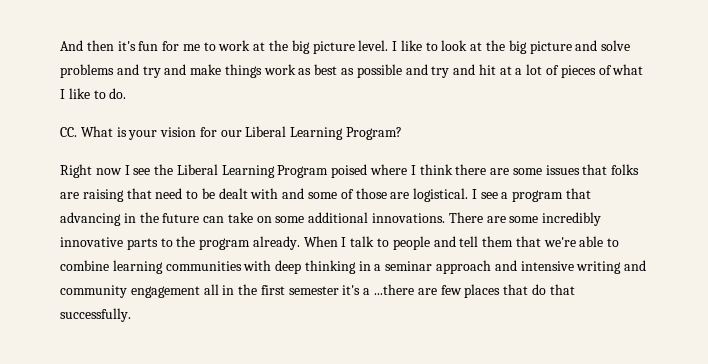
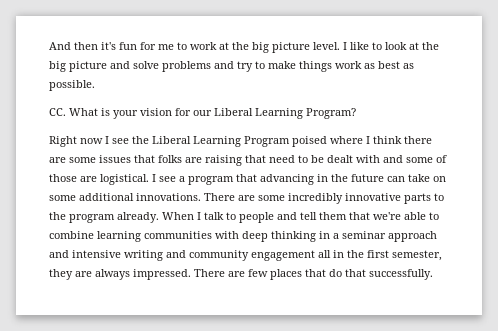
[164,64,187,75] and -> [255,61,265,69] to
[356,64,644,78] [60,88,127,99] possible and try and hit at a lot of pieces of what I like to do. -> [49,80,95,91] possible.
[288,284,415,295] semester it's a ...there -> [392,250,442,261] [49,269,225,280] semester, they are always impressed. There

